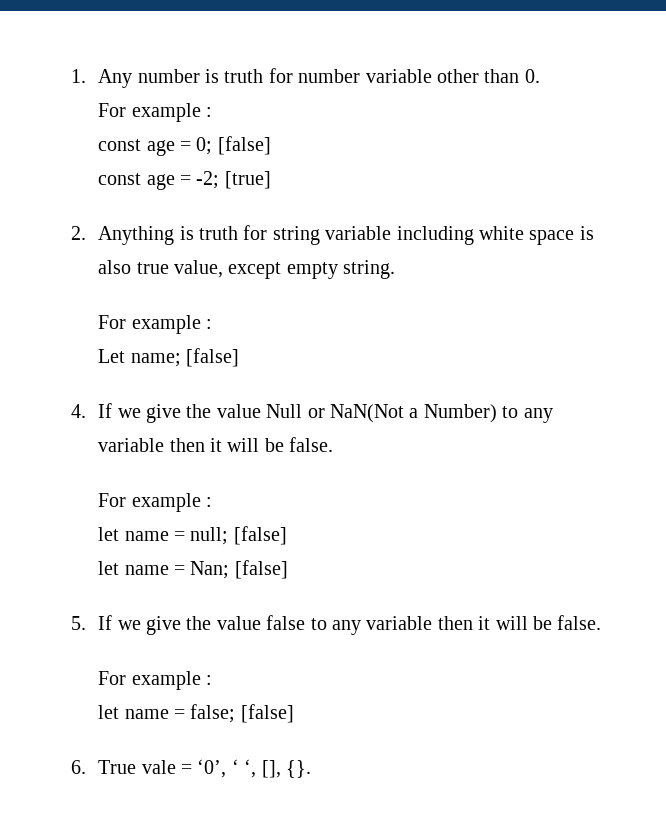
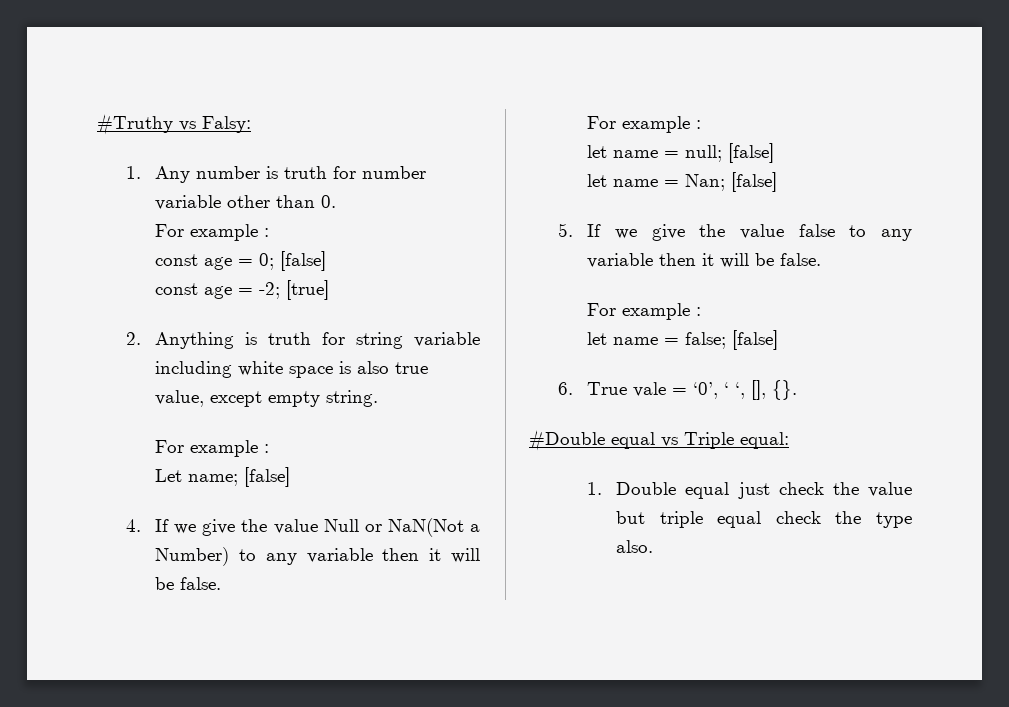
(71, 76) none -> [97,114,251,135] #Truthy vs Falsy: //
(312, 769) none -> [529,430,789,451] [587,482,912,499] [616,511,912,528] [616,540,654,553] // #Double equal vs Triple equal: // 1. Double equal just check the value but triple equal check the type also.

